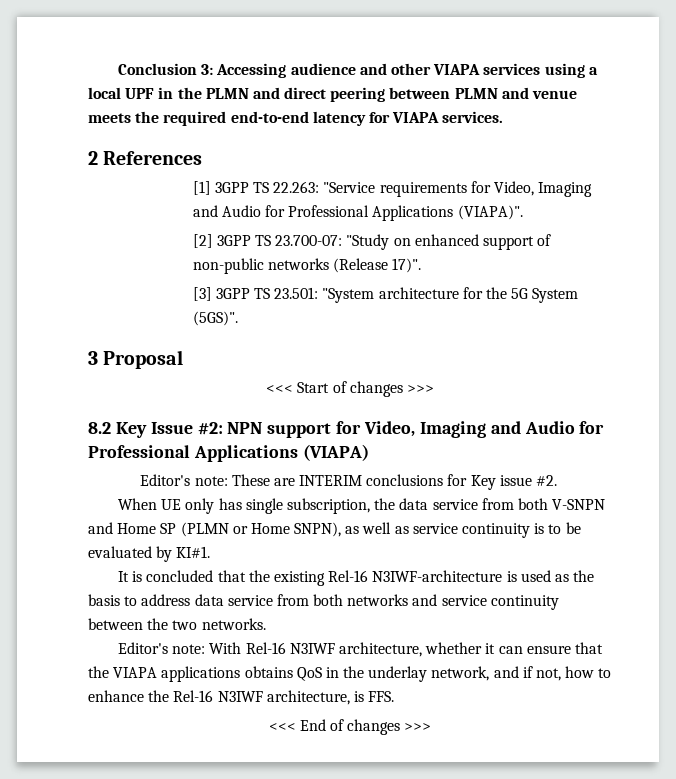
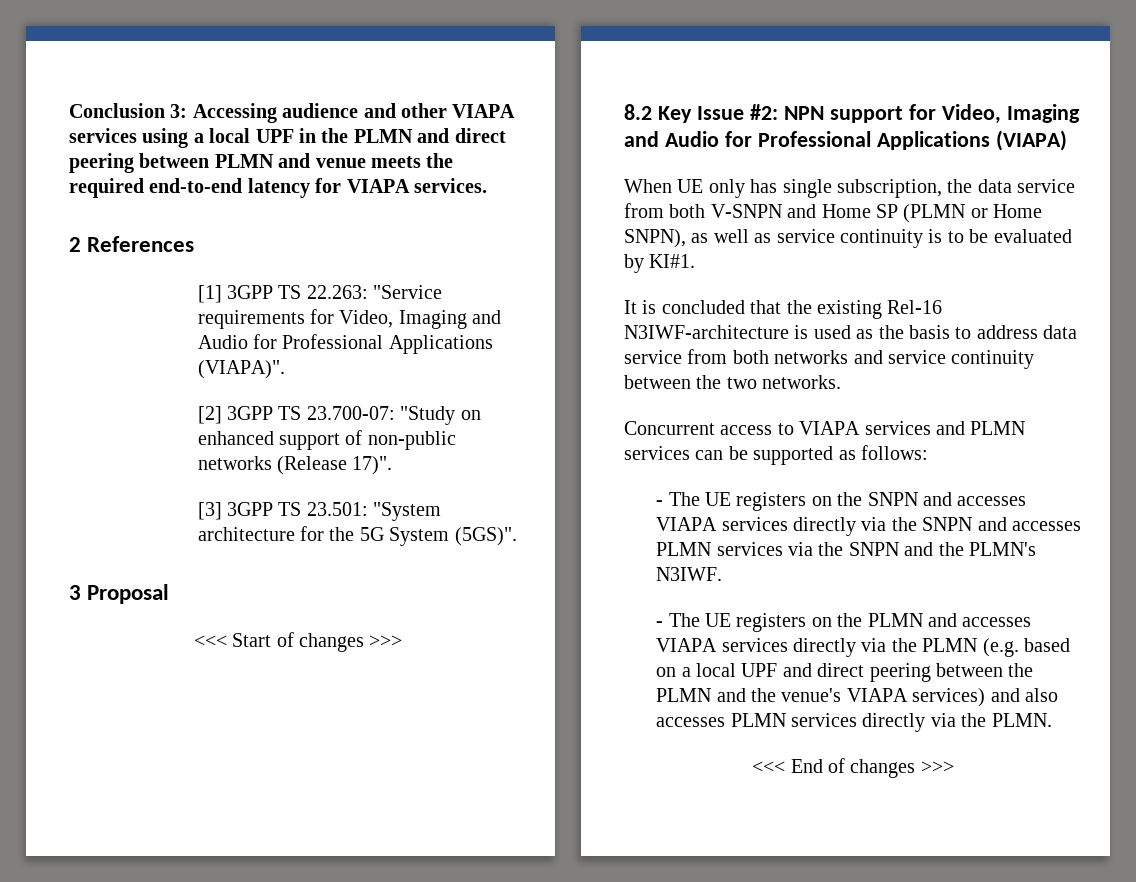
[140,474,558,490] // Editor's note: These are INTERIM conclusions for Key issue #2. -> (1067, 140) none
[118,642,603,657] [88,666,612,682] [88,690,395,705] Editor's note: With Rel-16 N3IWF architecture, whether it can ensure that the VIAPA applications obtains QoS in the underlay network, and if not, how to enhance the Rel-16 N3IWF architecture, is FFS. -> [624,421,1026,435] [624,445,928,465] [656,492,1027,511] [656,517,1081,536] [656,542,1036,556] [656,567,723,581] [656,613,1032,632] [656,638,1070,657] [656,663,1034,682] [656,688,1058,707] [656,713,1052,732] Concurrent access to VIAPA services and PLMN services can be supported as follows: // - The UE registers on the SNPN and accesses VIAPA services directly via the SNPN and accesses PLMN services via the SNPN and the PLMN's N3IWF. // - The UE registers on the PLMN and accesses VIAPA services directly via the PLMN (e.g. based on a local UPF and direct peering between the PLMN and the venue's VIAPA services) and also accesses PLMN services directly via the PLMN.

